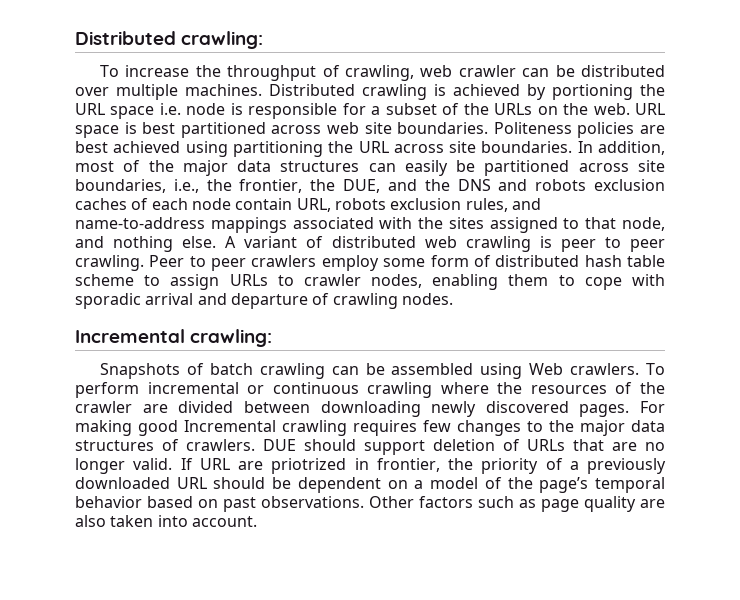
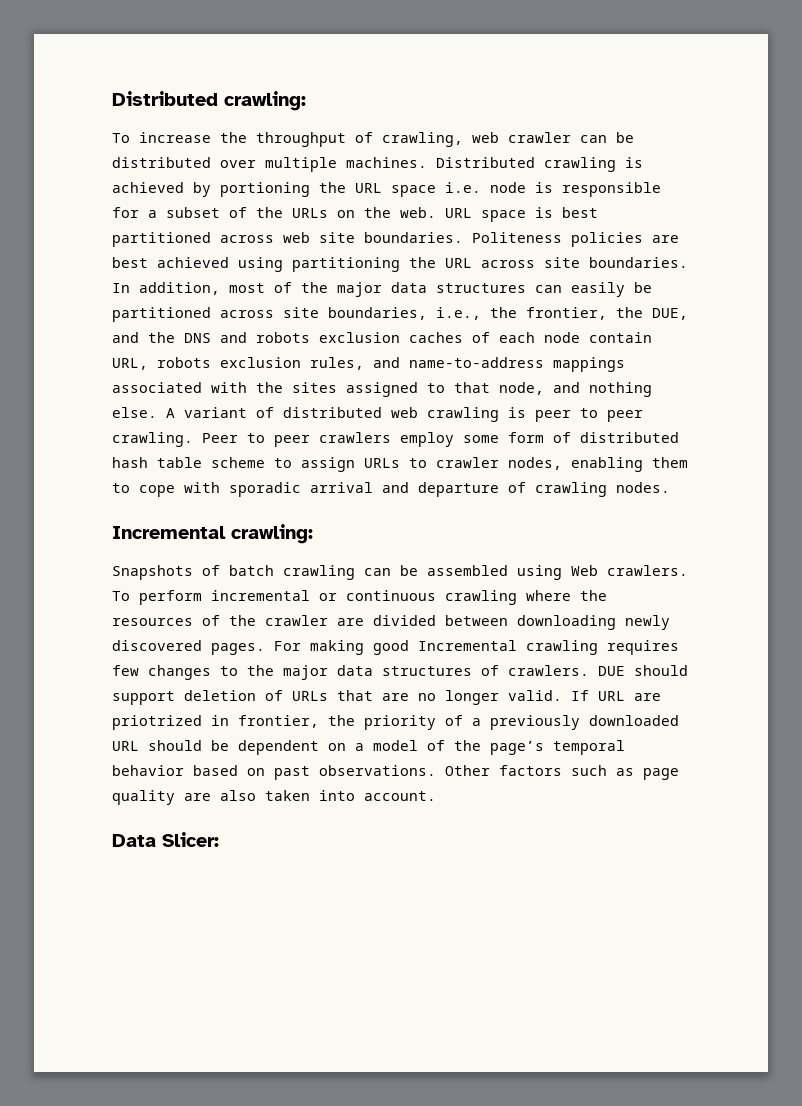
(257, 521) none -> [112,832,219,847] // Data Slicer:

